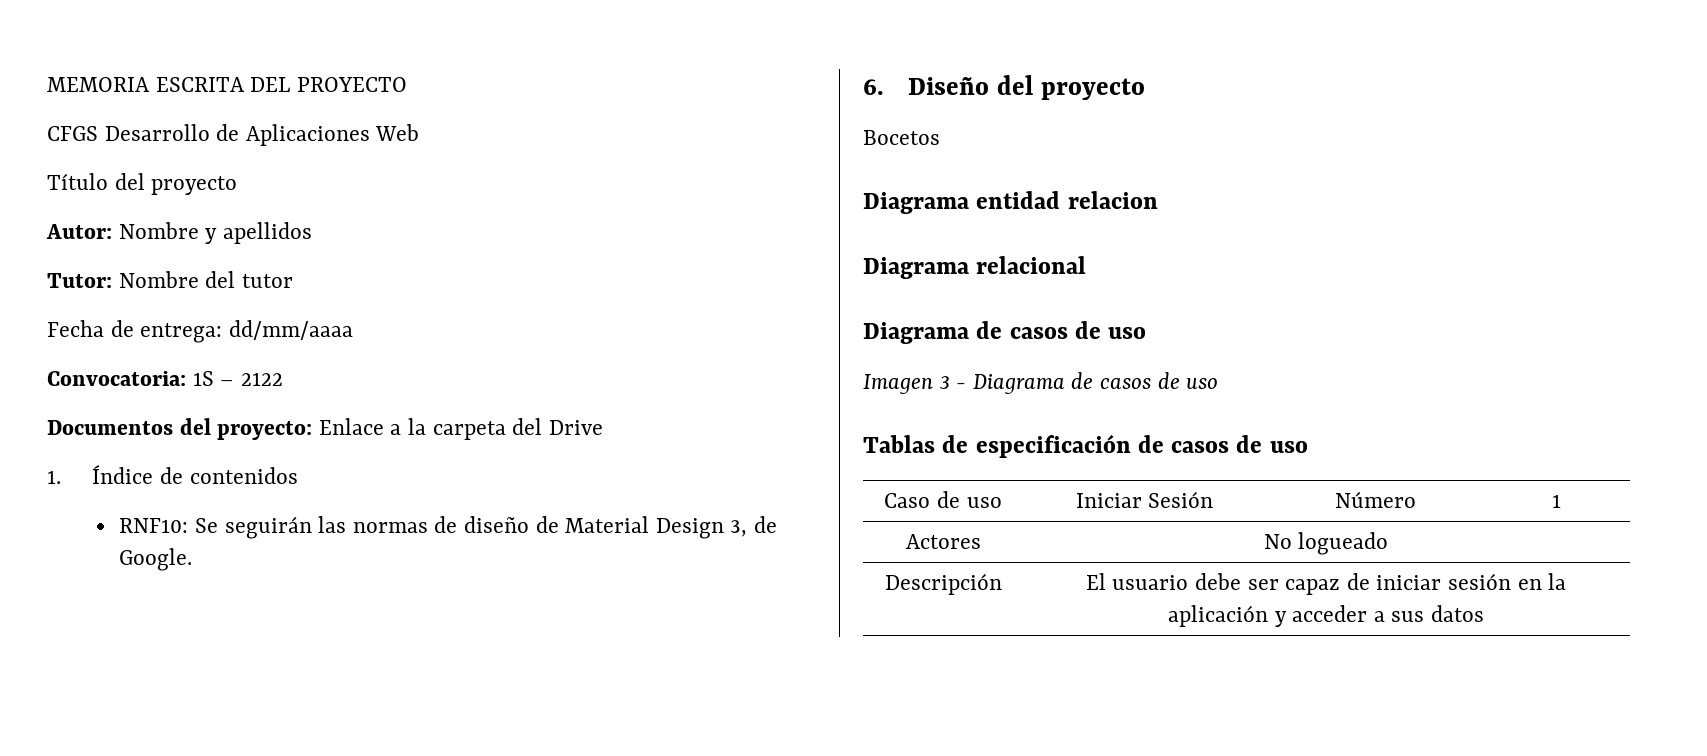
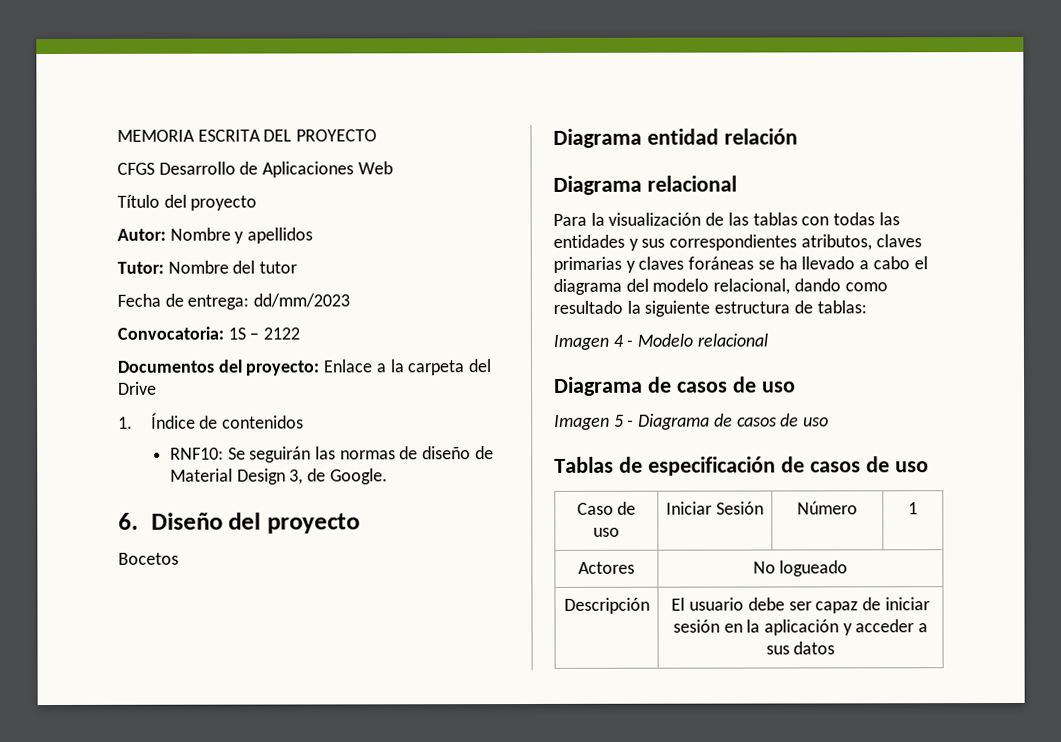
[228,320,353,340] dd/mm/aaaa -> [253,293,351,308] dd/mm/2023
[1067,191,1158,209] relacion -> [723,128,798,145] relación
(1087, 265) none -> [553,212,900,226] [553,234,922,251] [553,256,928,273] [553,278,888,295] [553,300,867,317] [553,333,768,350] // Para la visualización de las tablas con todas las entidades y sus correspondientes atributos, claves primarias y claves foráneas se ha llevado a cabo el diagrama del modelo relacional, dando como resultado la siguiente estructura de tablas: // Imagen 4 - Modelo relacional
[939,376,950,389] 3 -> [613,414,624,427] 5

